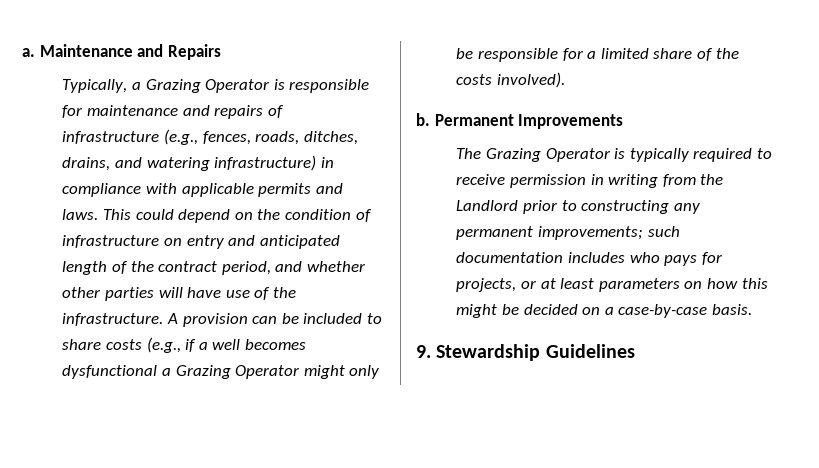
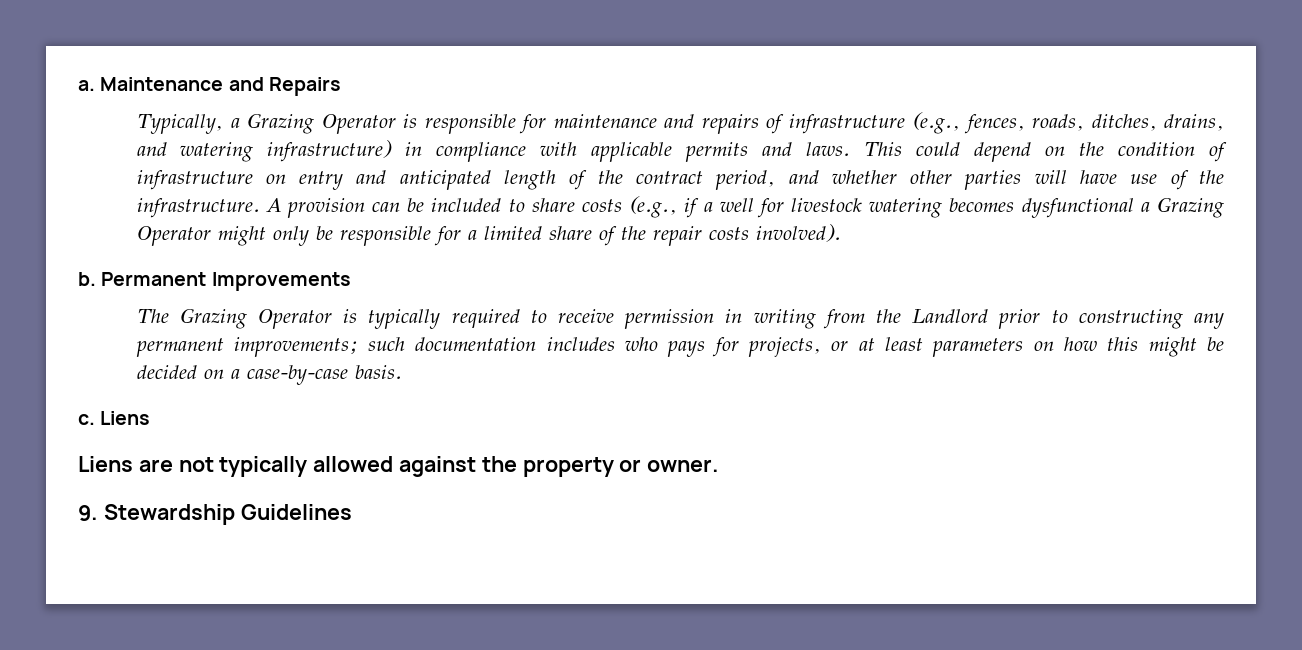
(241, 344) none -> [756,198,943,218] for livestock watering
(739, 53) none -> [652,226,702,246] repair
(752, 309) none -> [78,411,151,425] [78,456,720,477] // c. Liens // Liens are not typically allowed against the property or owner.

